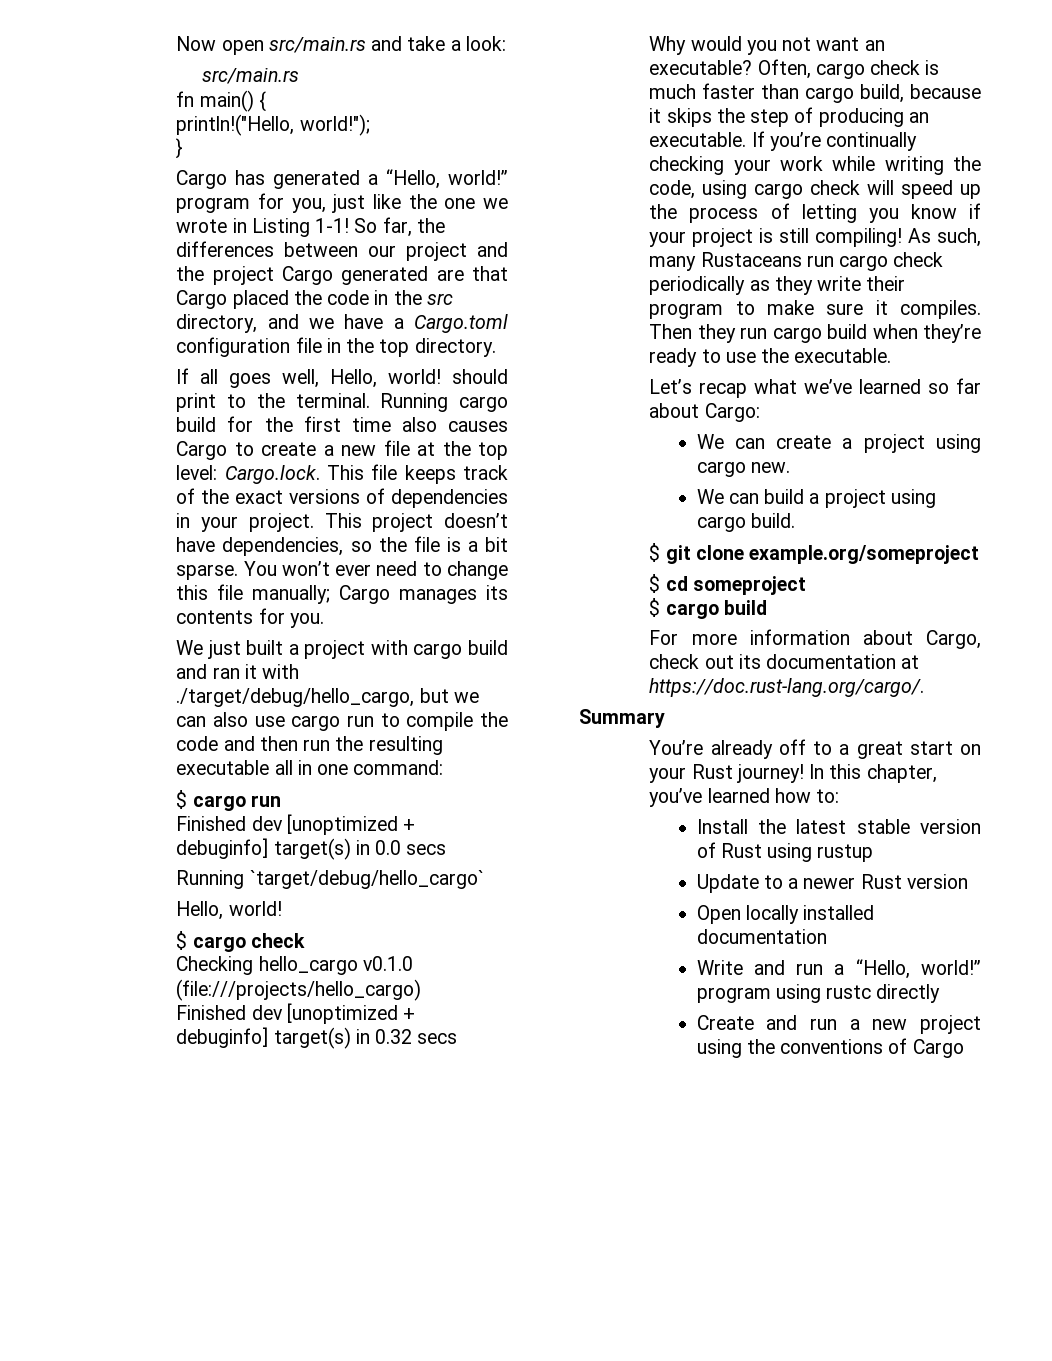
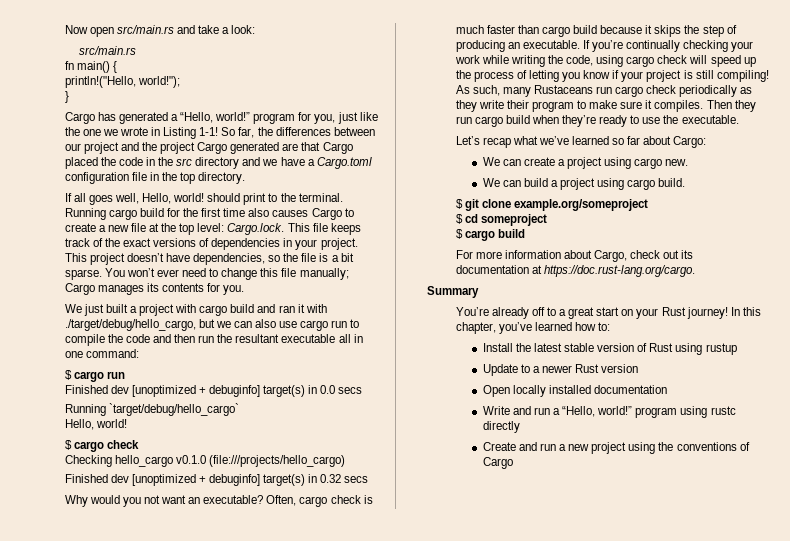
[176,314,258,333] directory, -> [195,157,240,169] directory
[368,736,443,755] resulting -> [235,334,280,343] resultant
[860,84,905,103] build, -> [572,25,597,34] build
[649,678,925,697] https://doc.rust-lang.org/cargo/. -> [543,265,695,277] https://doc.rust-lang.org/cargo.

